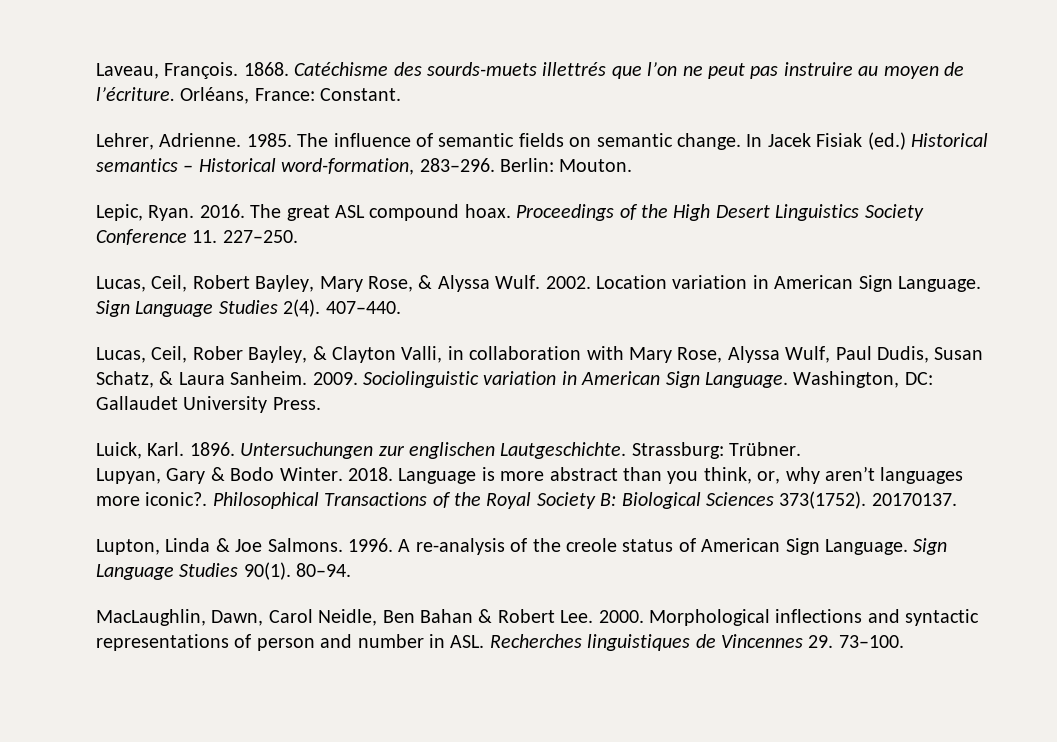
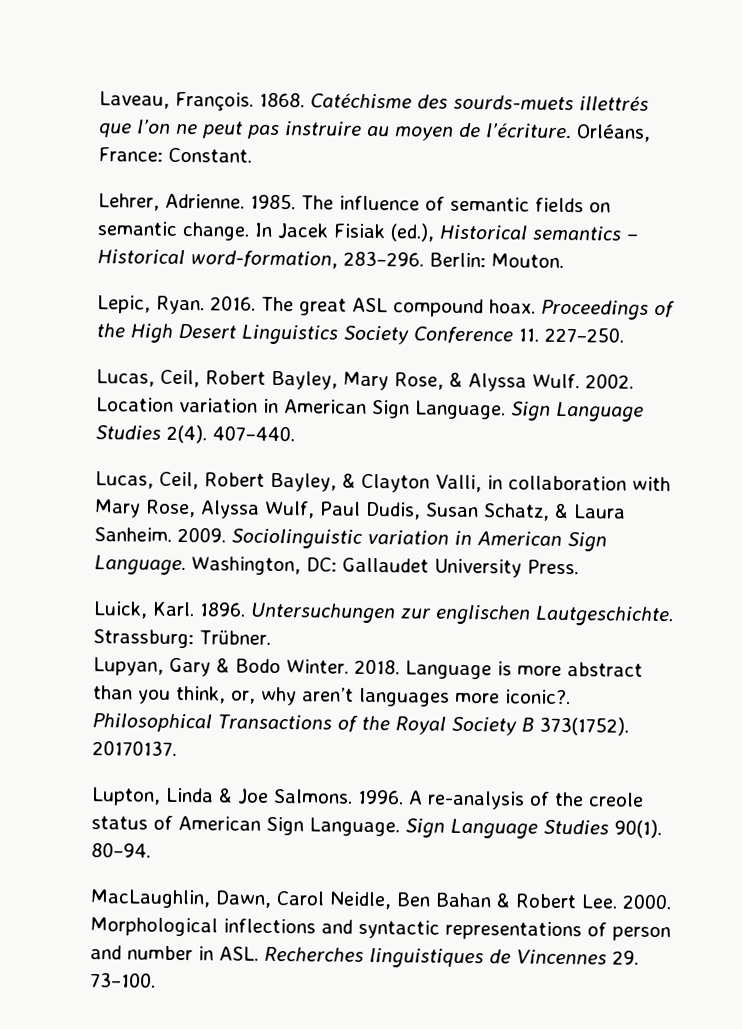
[867,132,906,150] (ed.) -> [390,223,436,242] (ed.),
[192,346,243,360] Rober -> [204,472,266,487] Robert
[600,492,775,509] B: Biological Sciences -> [521,717,535,732] B

